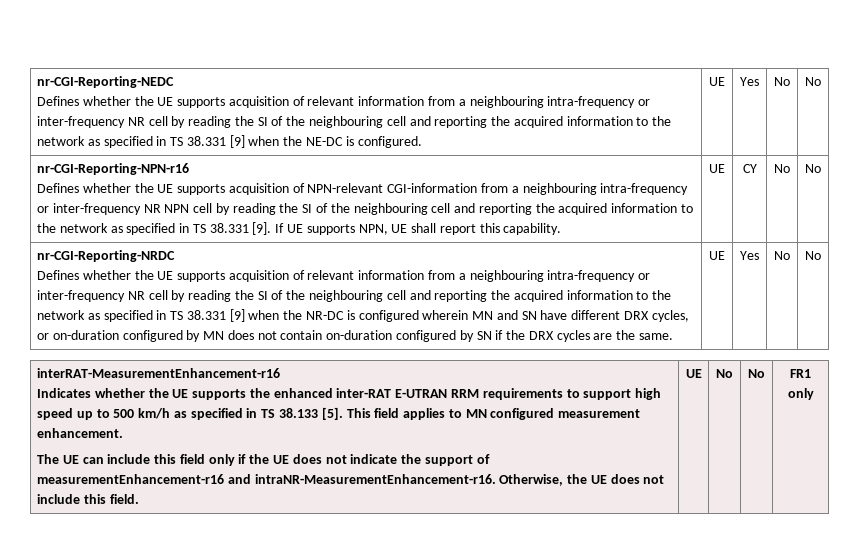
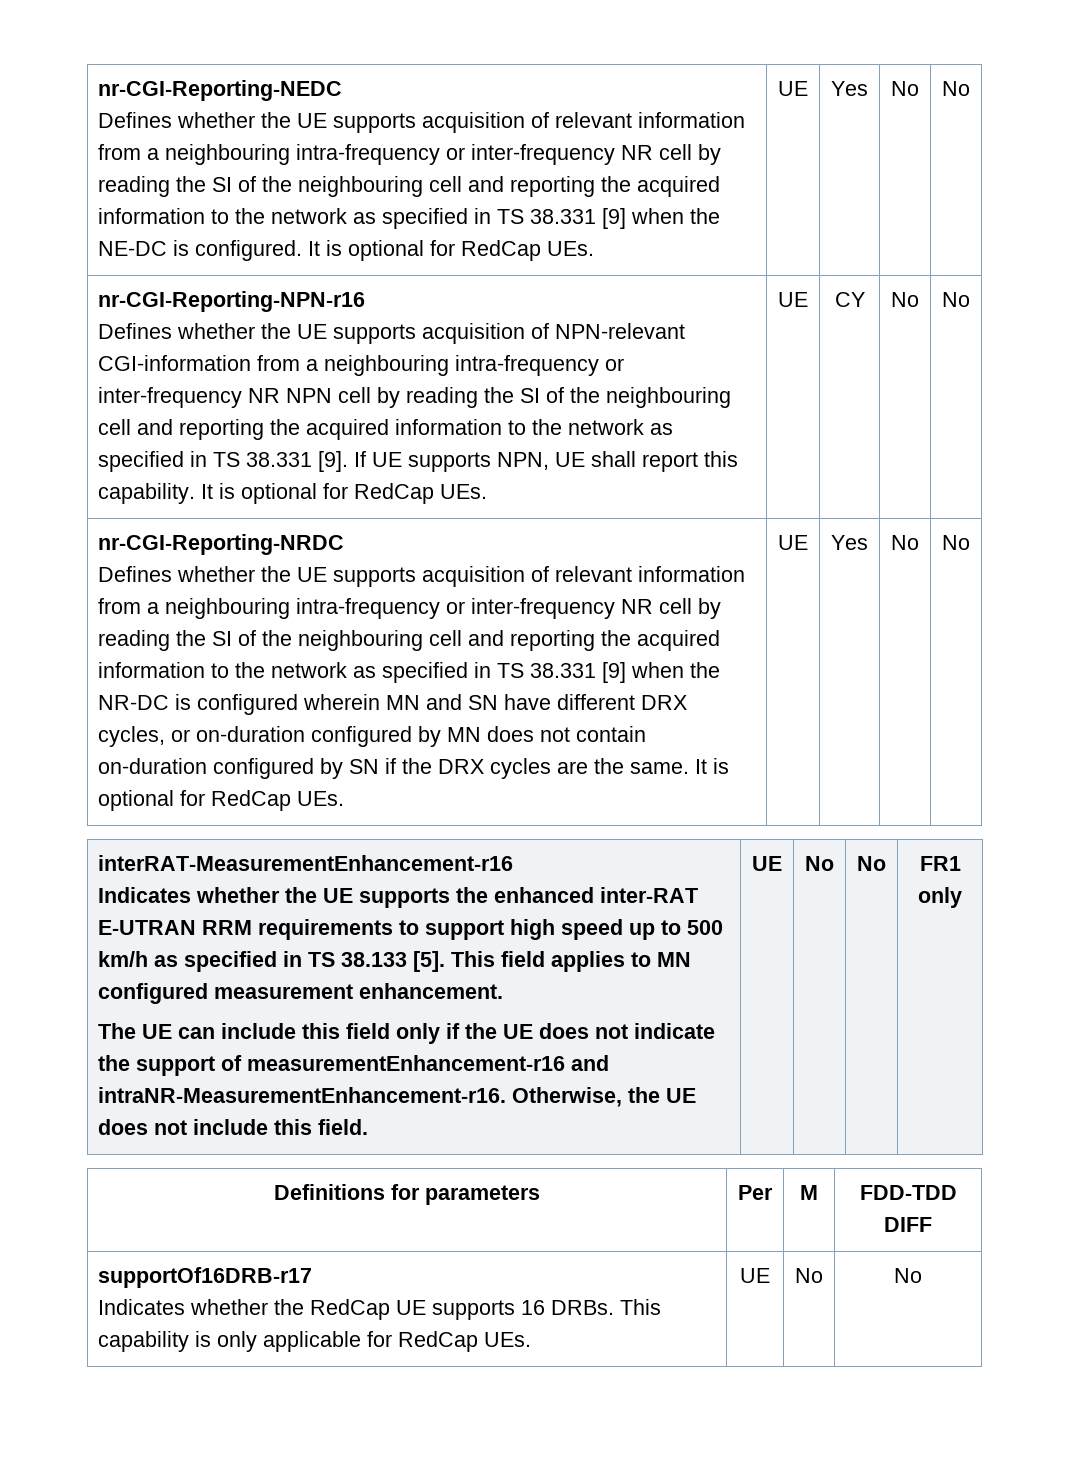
(422, 142) none -> [308,240,595,261] It is optional for RedCap UEs.
(562, 229) none -> [201,483,488,504] It is optional for RedCap UEs.
(674, 336) none -> [695,758,730,774] [98,790,345,811] It is optional for RedCap UEs.
(814, 394) none -> [274,1184,540,1205] [738,1185,773,1200] [800,1185,818,1200] [859,1185,957,1200] [884,1217,932,1232] [98,1267,313,1288] [98,1299,662,1320] [98,1331,532,1352] [740,1268,770,1283] [795,1268,823,1283] [894,1268,922,1283] // Definitions for parameters | Per | M | FDD-TDD DIFF // supportOf16DRB-r17 // Indicates whether the RedCap UE supports 16 DRBs. This capability is only applicable for RedCap UEs. | UE | No | No

